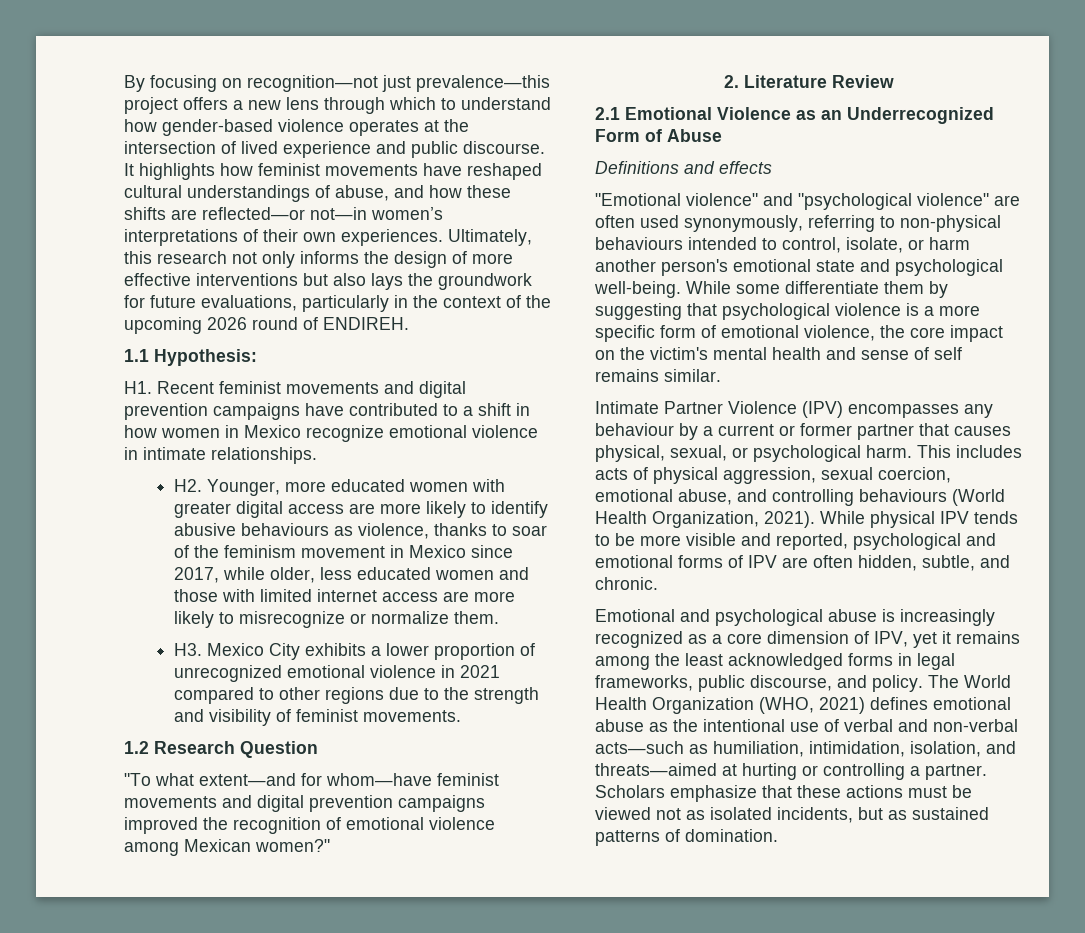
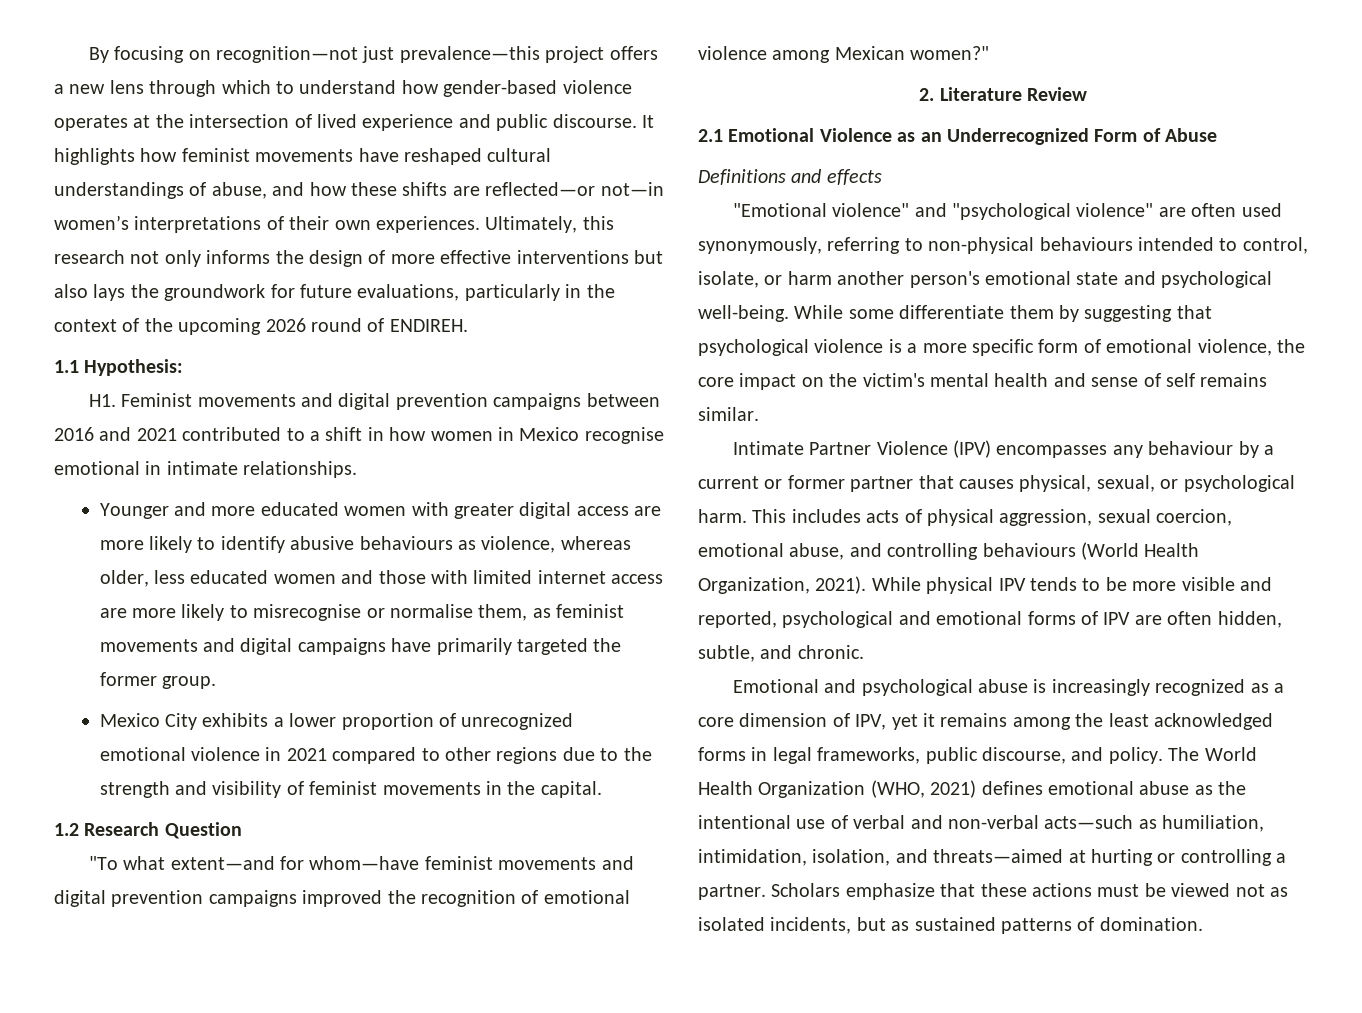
[157,381,466,398] [124,403,344,420] Recent feminist movements and digital prevention campaigns have -> [121,393,660,410] [54,427,177,441] Feminist movements and digital prevention campaigns between 2016 and 2021
[306,425,538,442] recognize emotional violence -> [584,427,664,444] [54,461,140,475] recognise emotional
[174,479,281,496] H2. Younger, -> [99,502,207,519] Younger and
[434,523,548,536] [174,545,514,558] [174,567,266,583] thanks to soar of the feminism movement in Mexico since 2017, while -> [560,536,631,550] whereas
[239,611,500,628] [174,643,203,656] misrecognize or normalize them. // H3. -> [253,604,625,621] [99,638,622,655] [99,672,217,689] misrecognise or normalise them, as feminist movements and digital campaigns have primarily targeted the former group. //
[363,710,462,722] movements. -> [382,781,602,798] movements in the capital.

